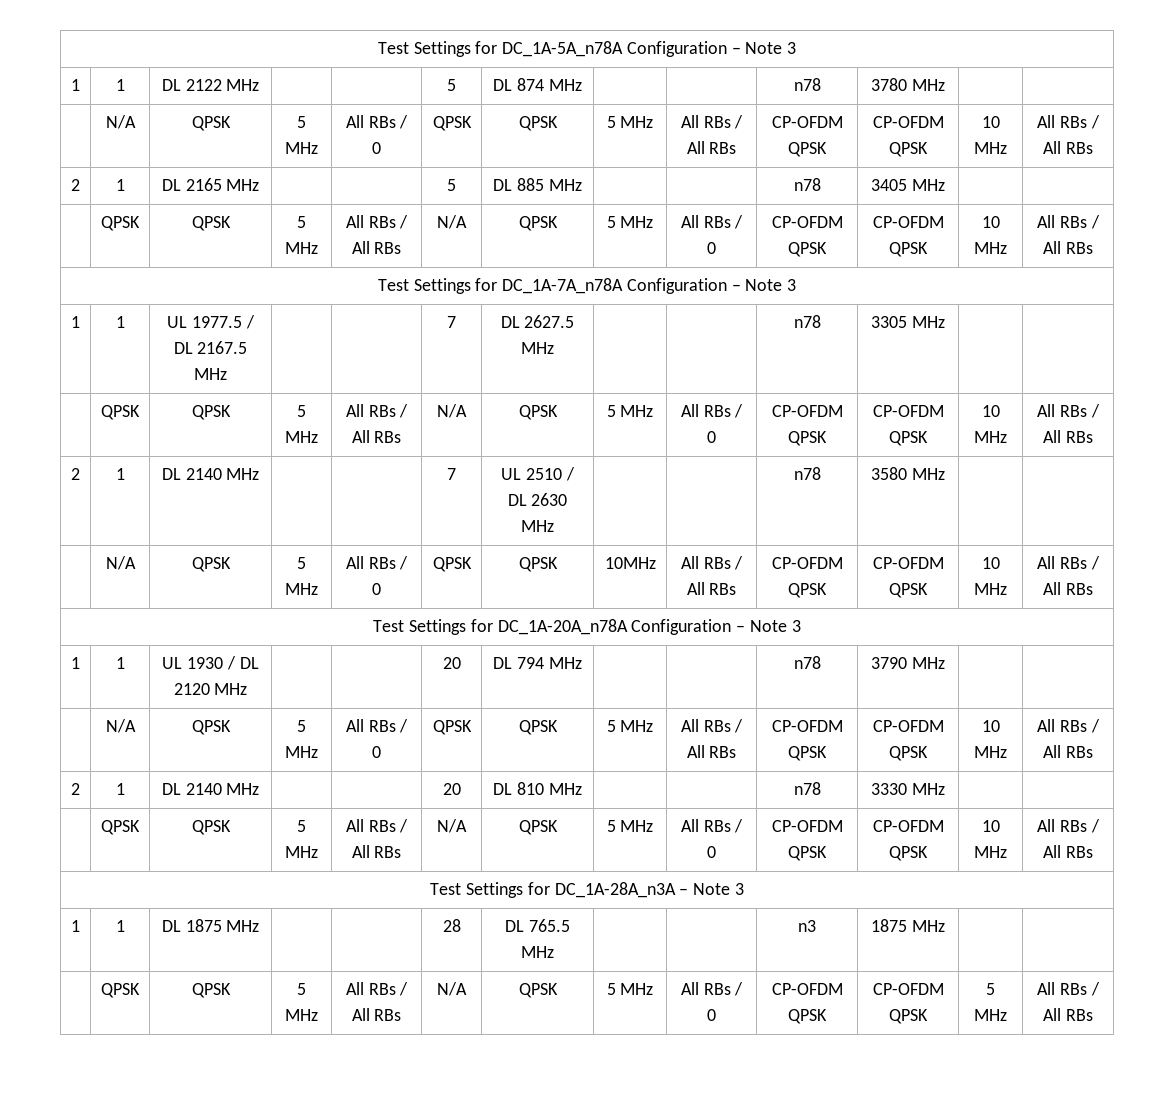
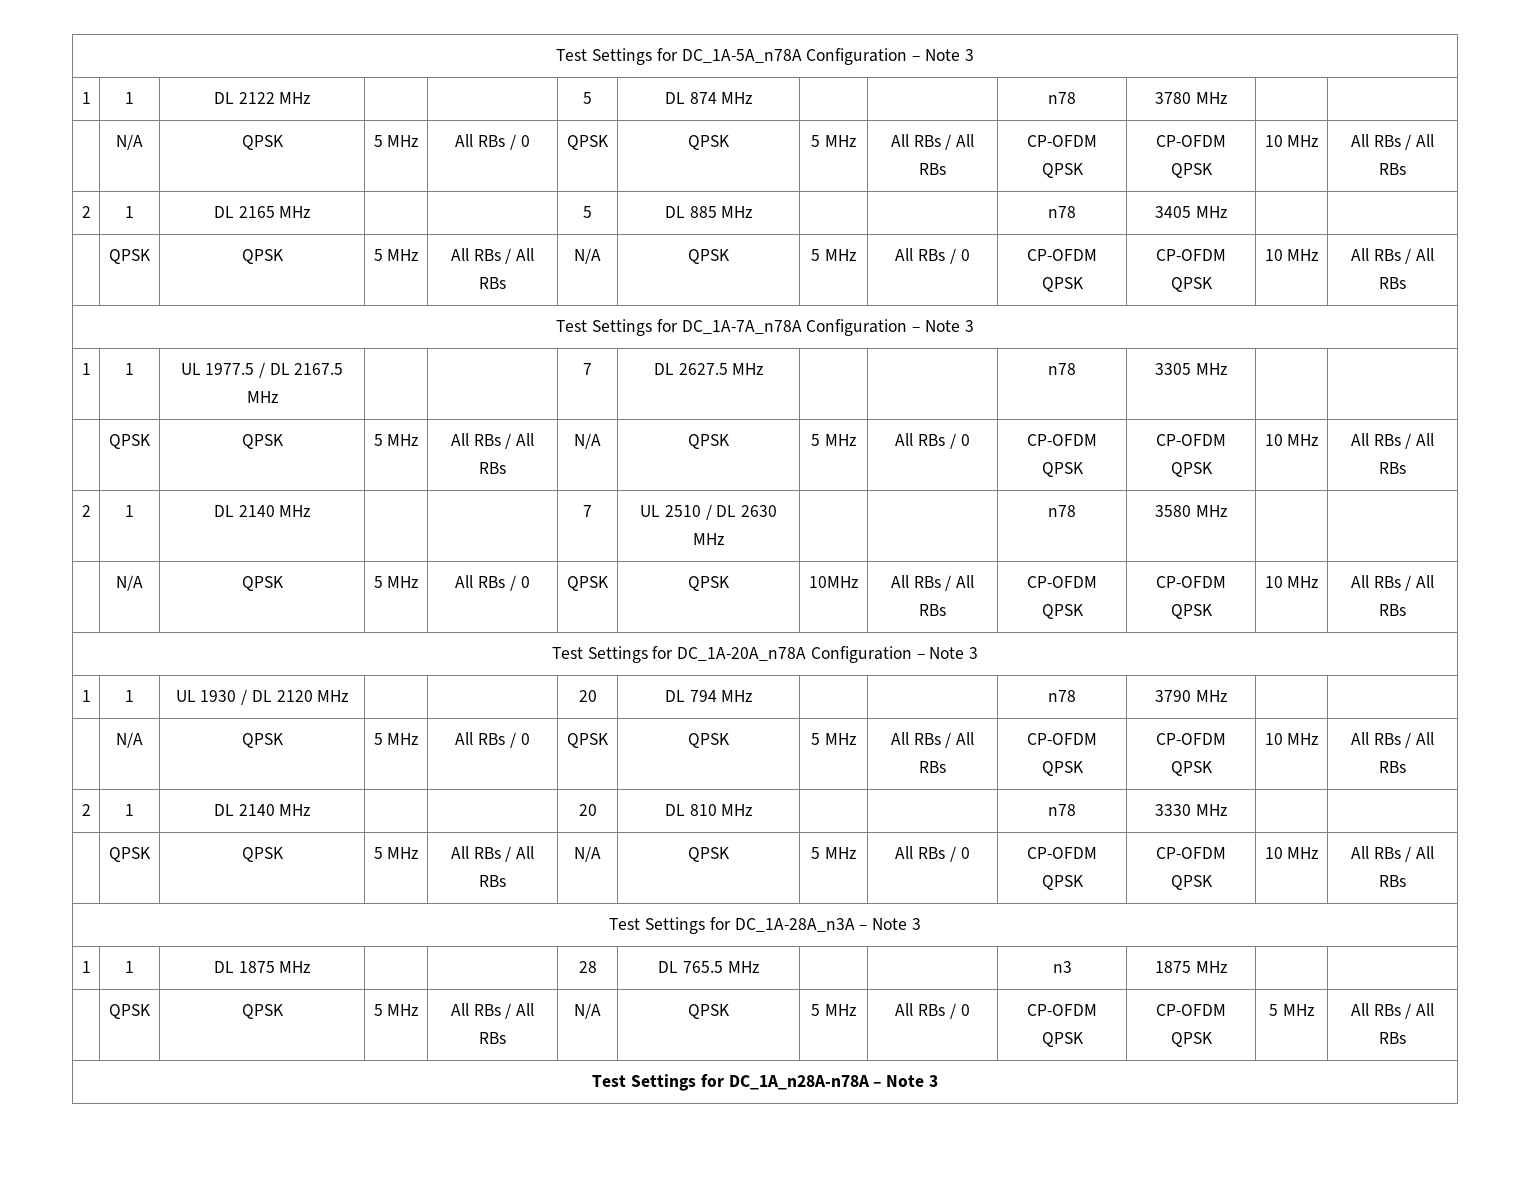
(1093, 1015) none -> [592,1074,938,1091] // Test Settings for DC_1A_n28A-n78A – Note 3

